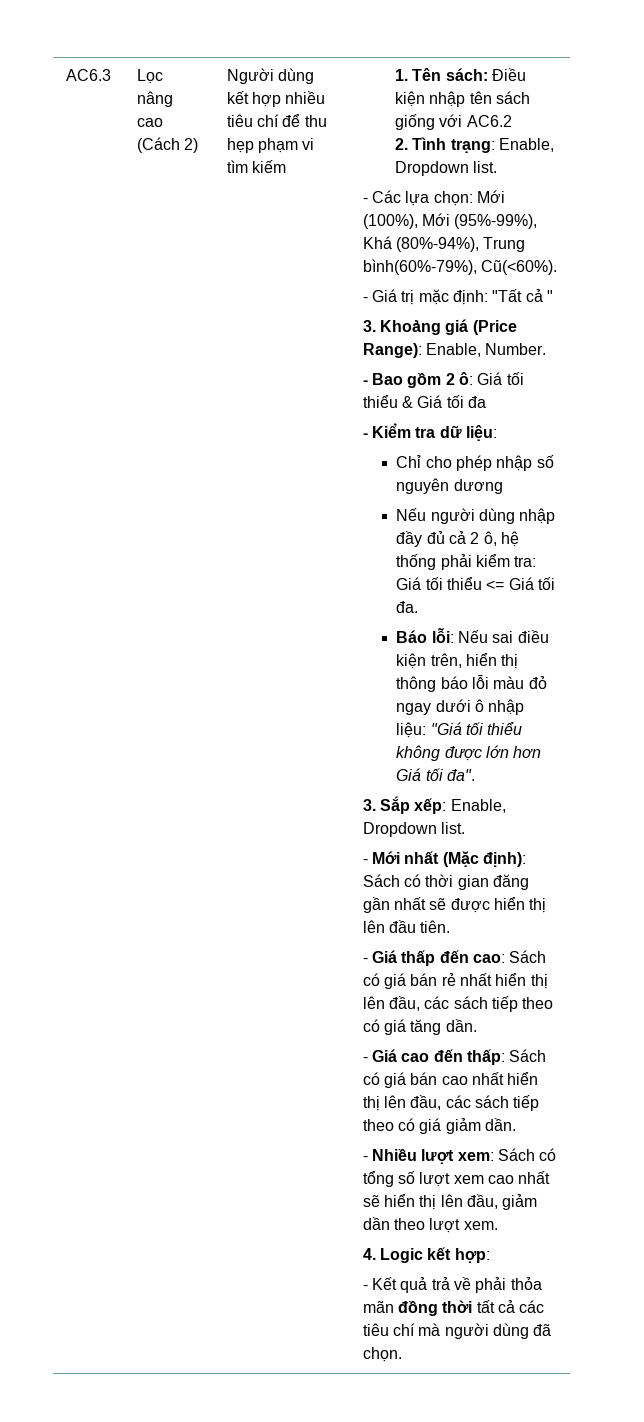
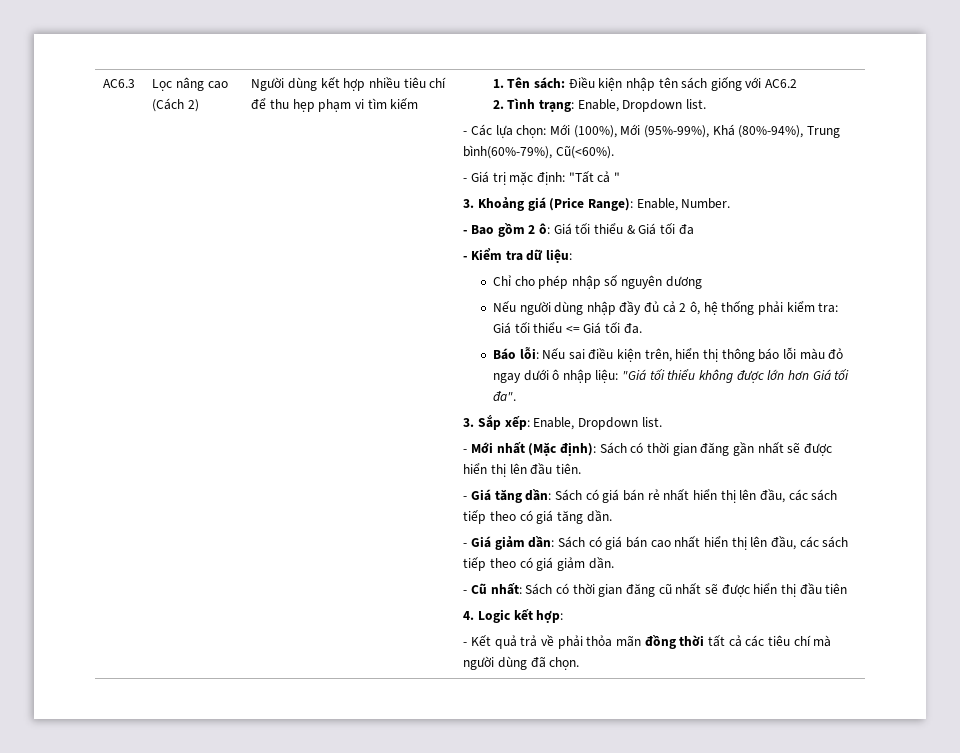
[401,950,505,966] thấp đến cao: -> [494,489,552,503] tăng dần:
[401,1049,505,1065] cao đến thấp: -> [494,536,555,550] giảm dần:
[371,1148,557,1164] [362,1171,551,1187] [362,1194,538,1210] [362,1217,498,1233] Nhiều lượt xem: Sách có tổng số lượt xem cao nhất sẽ hiển thị lên đầu, giảm dần theo lượt xem. -> [471,583,848,597] Cũ nhất: Sách có thời gian đăng cũ nhất sẽ được hiển thị đầu tiên

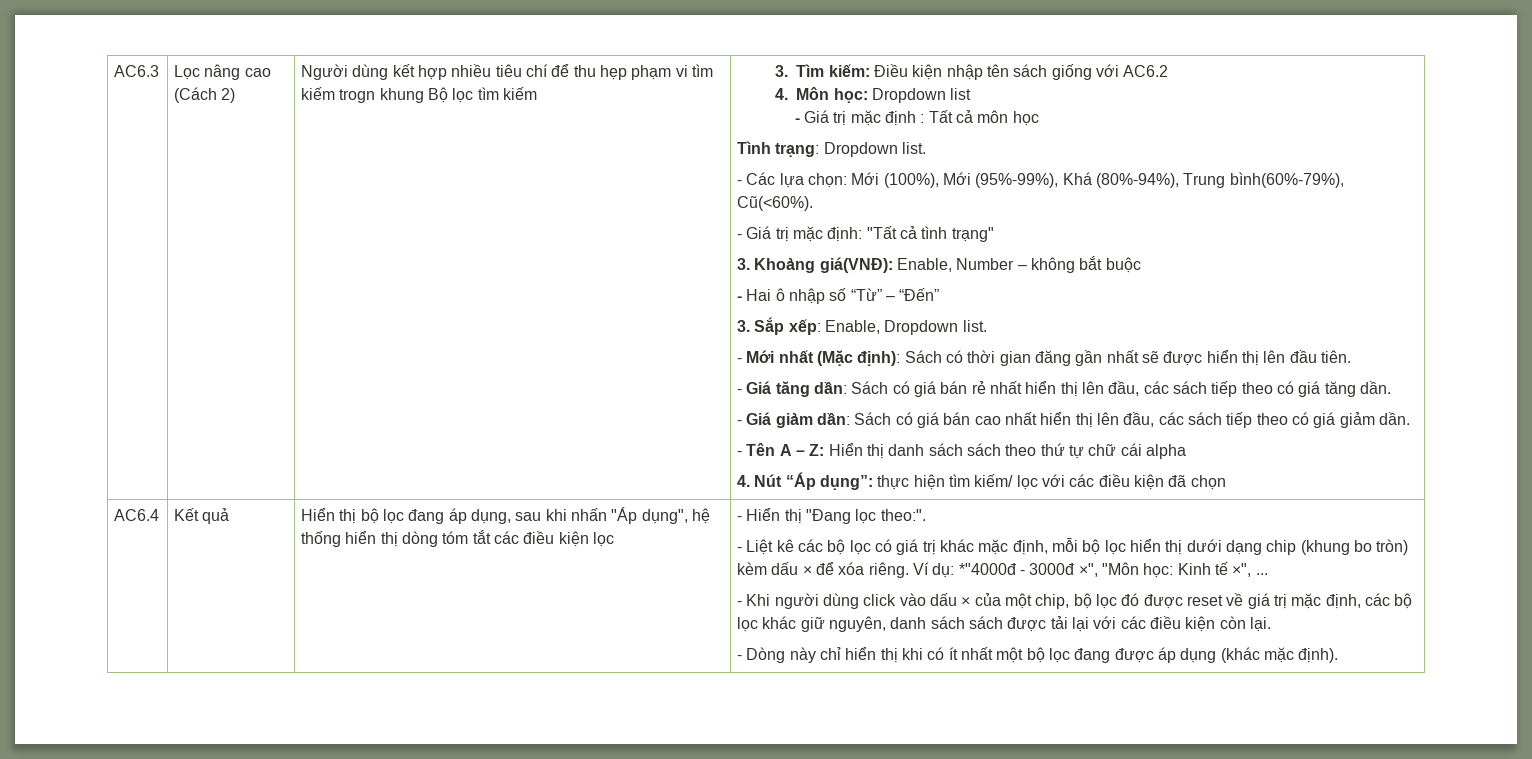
[492,77,565,89] | 1. Tên sách: -> [339,87,538,103] [775,64,870,77] trogn khung Bộ lọc tìm kiếm | 3. Tìm kiếm:
[492,100,504,109] 2. -> [775,87,972,103] [794,110,1039,126] 4. Môn học: Dropdown list // - Giá trị mặc định : Tất cả môn học //
[577,99,619,112] Enable, -> (820, 150) none
[613,172,620,182] " -> [921,226,994,242] tình trạng"
[527,197,731,211] [463,223,694,237] [463,248,573,263] [492,275,702,289] [492,301,839,315] [492,322,642,334] [492,347,844,362] [492,369,850,383] [492,391,516,401] giá (Price Range): Enable, Number. // - Bao gồm 2 ô: Giá tối thiểu & Giá tối đa // - Kiểm tra dữ liệu: // Chỉ cho phép nhập số nguyên dương // Nếu người dùng nhập đầy đủ cả 2 ô, hệ thống phải kiểm tra: Giá tối thiểu <= Giá tối đa. // Báo lỗi: Nếu sai điều kiện trên, hiển thị thông báo lỗi màu đỏ ngay dưới ô nhập liệu: "Giá tối thiểu không được lớn hơn Giá tối đa". -> [819,256,1141,273] [737,288,940,304] giá(VNĐ): Enable, Number – không bắt buộc // - Hai ô nhập số “Từ” – “Đến”
[471,583,848,597] [463,609,564,623] [463,635,832,649] [463,656,580,670] Cũ nhất: Sách có thời gian đăng cũ nhất sẽ được hiển thị đầu tiên // 4. Logic kết hợp: // - Kết quả trả về phải thỏa mãn đồng thời tất cả các tiêu chí mà người dùng đã chọn. -> [746,443,1186,459] [737,472,1226,490] [114,509,160,521] [174,508,230,524] [301,507,710,524] [301,530,614,547] [737,508,926,524] [737,538,1409,555] [737,562,1268,578] [737,593,1413,609] [737,616,1271,632] [737,647,1339,663] Tên A – Z: Hiển thị danh sách sách theo thứ tự chữ cái alpha // 4. Nút “Áp dụng”: thực hiện tìm kiếm/ lọc với các điều kiện đã chọn // AC6.4 | Kết quả | Hiển thị bộ lọc đang áp dụng, sau khi nhấn "Áp dụng", hệ thống hiển thị dòng tóm tắt các điều kiện lọc | - Hiển thị "Đang lọc theo:". // - Liệt kê các bộ lọc có giá trị khác mặc định, mỗi bộ lọc hiển thị dưới dạng chip (khung bo tròn) kèm dấu × để xóa riêng. Ví dụ: *"4000đ - 3000đ ×", "Môn học: Kinh tế ×", ... // - Khi người dùng click vào dấu × của một chip, bộ lọc đó được reset về giá trị mặc định, các bộ lọc khác giữ nguyên, danh sách sách được tải lại với các điều kiện còn lại. // - Dòng này chỉ hiển thị khi có ít nhất một bộ lọc đang được áp dụng (khác mặc định).

